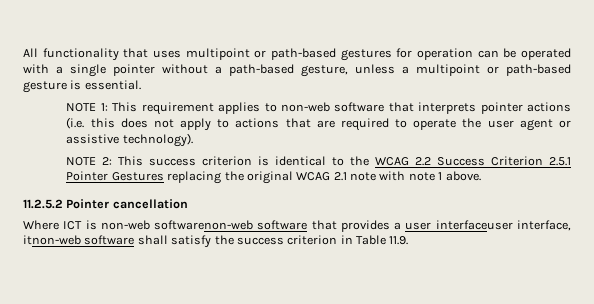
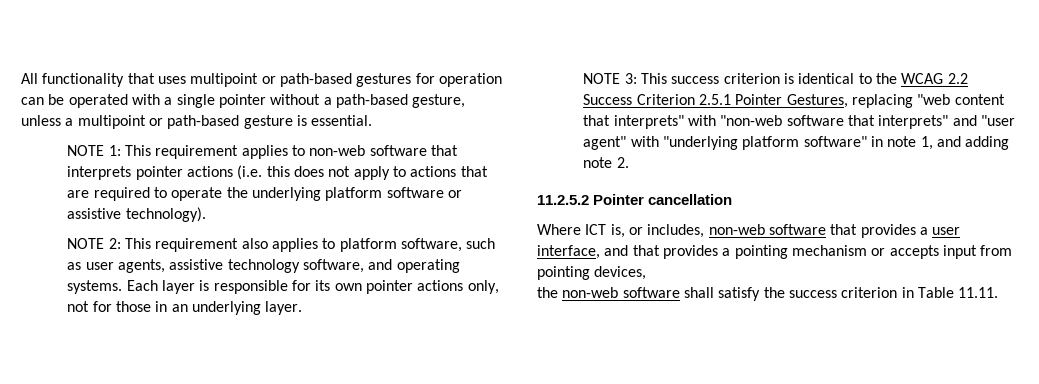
[487,119,553,131] user agent -> [251,187,444,201] underlying platform software
(144, 161) none -> [155,238,496,252] [67,259,460,273] [67,280,499,294] [67,301,303,315] [583,73,667,84] requirement also applies to platform software, such as user agents, assistive technology software, and operating systems. Each layer is responsible for its own pointer actions only, not for those in an underlying layer. // NOTE 3: This
[111,171,481,184] Gestures replacing the original WCAG 2.1 note with note 1 above. -> [786,94,1005,108] [583,115,1015,129] [583,136,1010,150] [583,157,629,168] Gestures, replacing "web content that interprets" with "non-web software that interprets" and "user agent" with "underlying platform software" in note 1, and adding note 2.
[85,220,254,230] is non-web softwarenon-web -> [610,224,765,238] is, or includes, non-web
[435,220,571,231] [23,235,81,245] interfaceuser interface, itnon-web -> [537,245,1013,259] [537,266,647,280] [537,287,619,298] interface, and that provides a pointing mechanism or accepts input from pointing devices, // the non-web
[389,236,409,245] 11.9. -> [958,287,999,298] 11.11.

